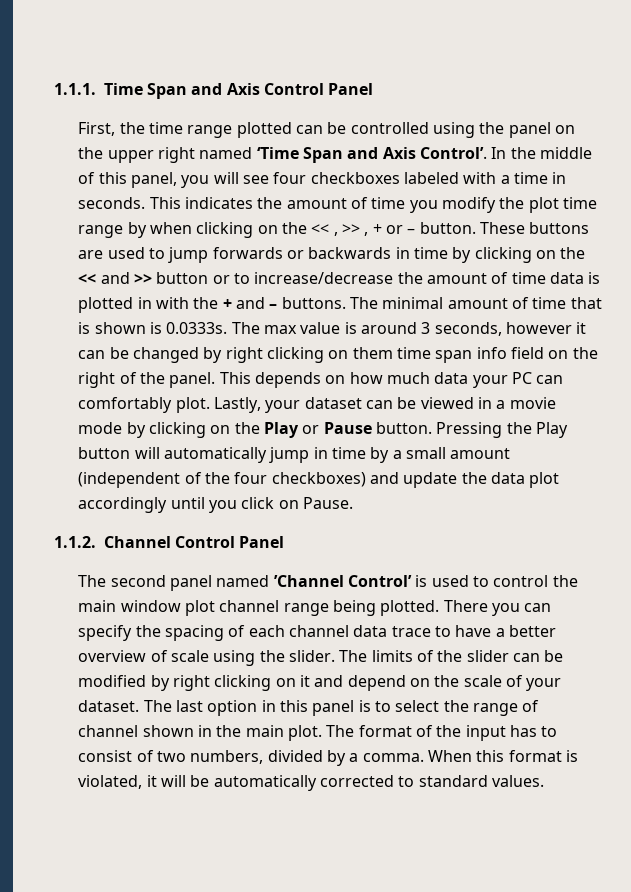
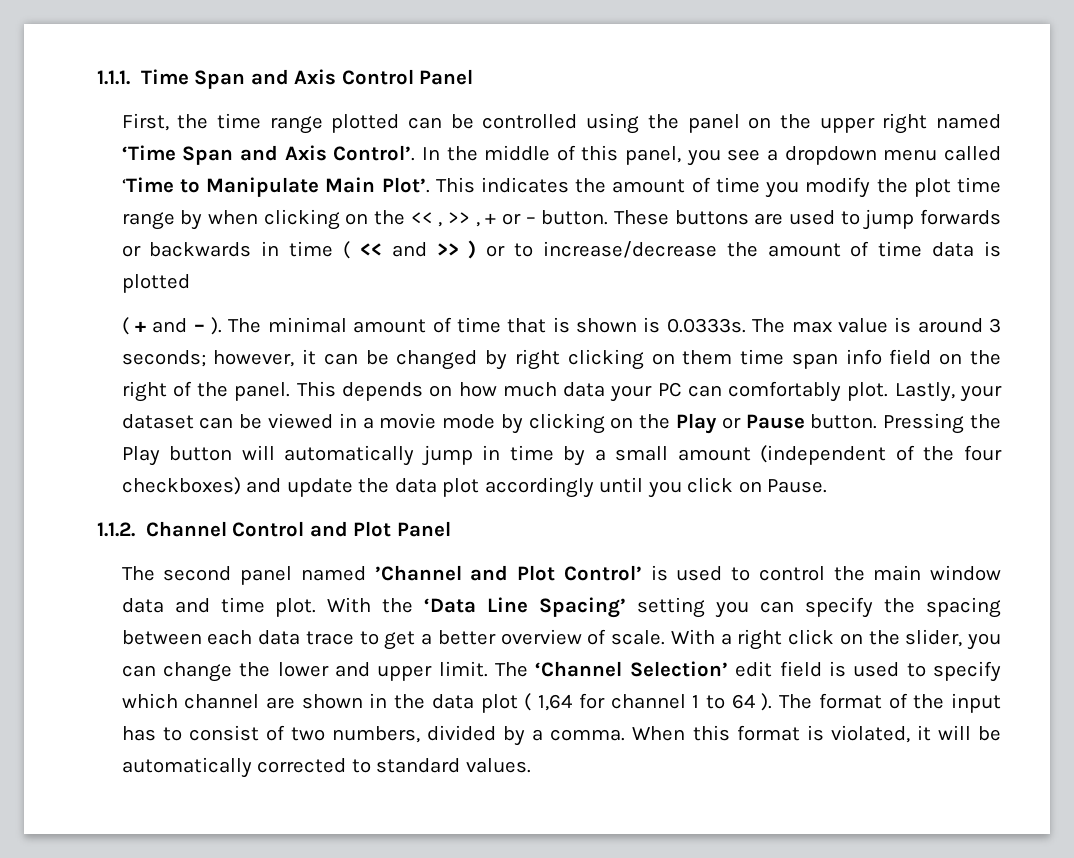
[213,172,567,184] [78,197,146,209] will see four checkboxes labeled with a time in seconds. -> [727,146,1001,165] [121,177,430,197] see a dropdown menu called ‘Time to Manipulate Main Plot’.
[452,247,586,263] by clicking on the -> [342,241,350,259] (
[156,272,209,284] button -> [468,240,477,259] )
[137,297,219,309] in with the -> [121,317,129,335] // (
[281,297,346,309] buttons. -> [211,317,223,335] ).
[434,322,572,336] seconds, however -> [121,350,295,367] seconds; however,
(235, 542) none -> [309,521,392,537] and Plot
(344, 581) none -> [470,565,556,581] and Plot
[184,600,488,616] plot channel range being plotted. There -> [121,597,706,618] data and time plot. With the ‘Data Line Spacing’ setting
[228,625,349,637] of each channel -> [121,630,253,645] between each
[455,625,492,637] have -> [384,631,416,650] get
[170,650,564,666] [78,675,562,691] [78,700,540,716] [78,725,322,741] scale using the slider. The limits of the slider can be modified by right clicking on it and depend on the scale of your dataset. The last option in this panel is to select the range of channel shown in the main plot. -> [611,629,1001,650] [121,661,1002,682] [121,693,773,713] scale. With a right click on the slider, you can change the lower and upper limit. The ‘Channel Selection’ edit field is used to specify which channel are shown in the data plot ( 1,64 for channel 1 to 64 ).

